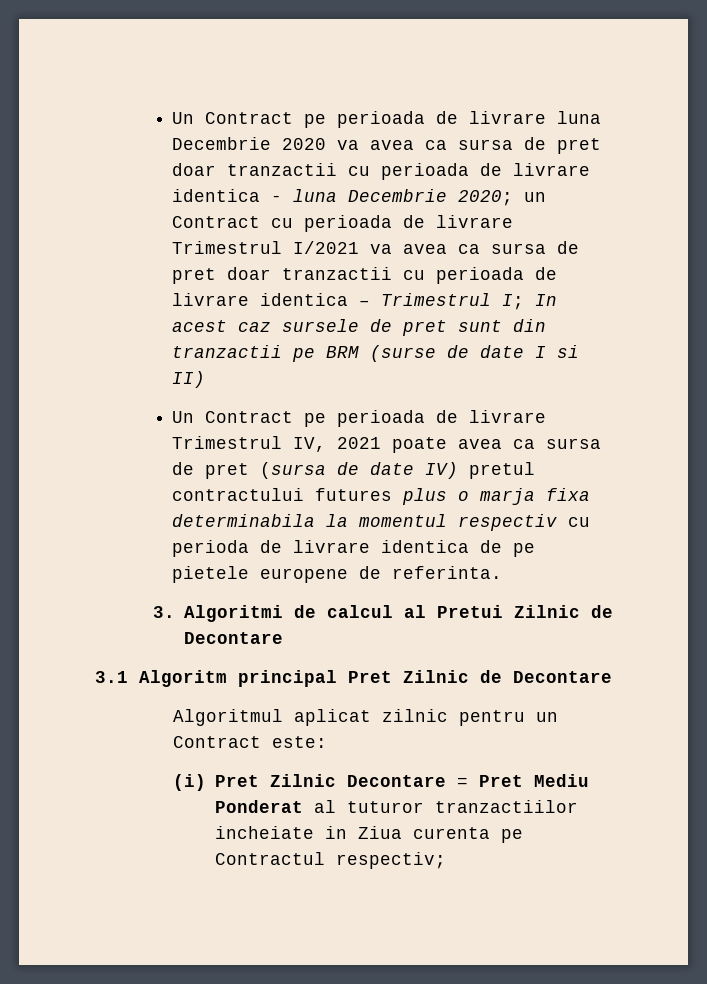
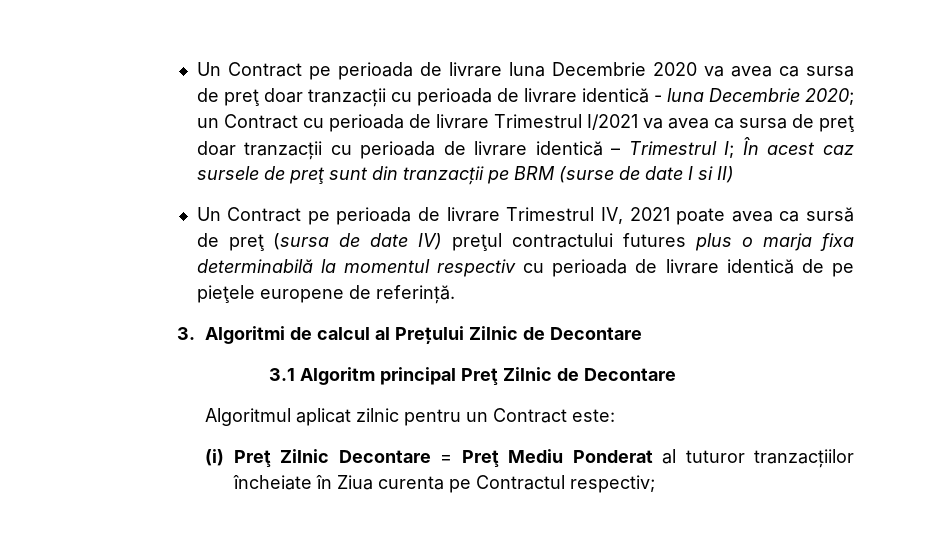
[557,138,602,154] [172,163,591,180] [172,189,261,202] pret doar tranzactii cu perioada de livrare identica -> [223,88,649,107] preţ doar tranzacții cu perioada de livrare identică
[172,267,558,284] [172,293,349,306] pret doar tranzactii cu perioada de livrare identica -> [818,115,854,132] [196,141,603,160] preţ doar tranzacții cu perioada de livrare identică
[535,294,558,306] In -> [742,137,759,155] În
[402,320,448,336] pret -> [288,167,325,184] preţ
[172,345,283,358] tranzactii -> [402,166,484,185] tranzacții
[546,438,602,449] [172,462,250,479] sursa de pret -> [805,207,854,222] [196,233,264,251] sursă de preţ
[469,462,536,479] pretul -> [452,233,503,251] preţul
[172,514,316,527] determinabila -> [196,259,313,273] determinabilă
[172,540,470,557] perioda de livrare identica -> [552,259,794,277] perioada de livrare identică
[172,566,250,583] pietele -> [196,285,255,303] pieţele
[392,566,503,579] referinta. -> [375,285,455,304] referință.
[436,605,503,618] Pretui -> [395,326,465,344] Prețului
[348,671,392,683] Pret -> [461,368,498,385] Preţ
[214,775,259,787] Pret -> [233,450,271,467] Preţ
[478,775,523,787] Pret -> [461,450,499,467] Preţ
[434,800,578,813] [214,826,347,839] tranzactiilor incheiate in -> [753,449,854,468] [232,475,332,490] tranzacțiilor încheiate în

